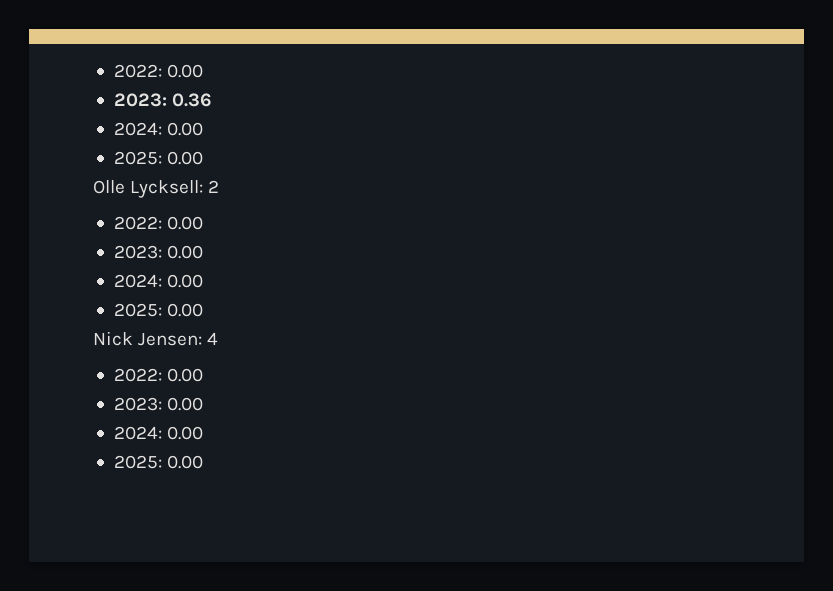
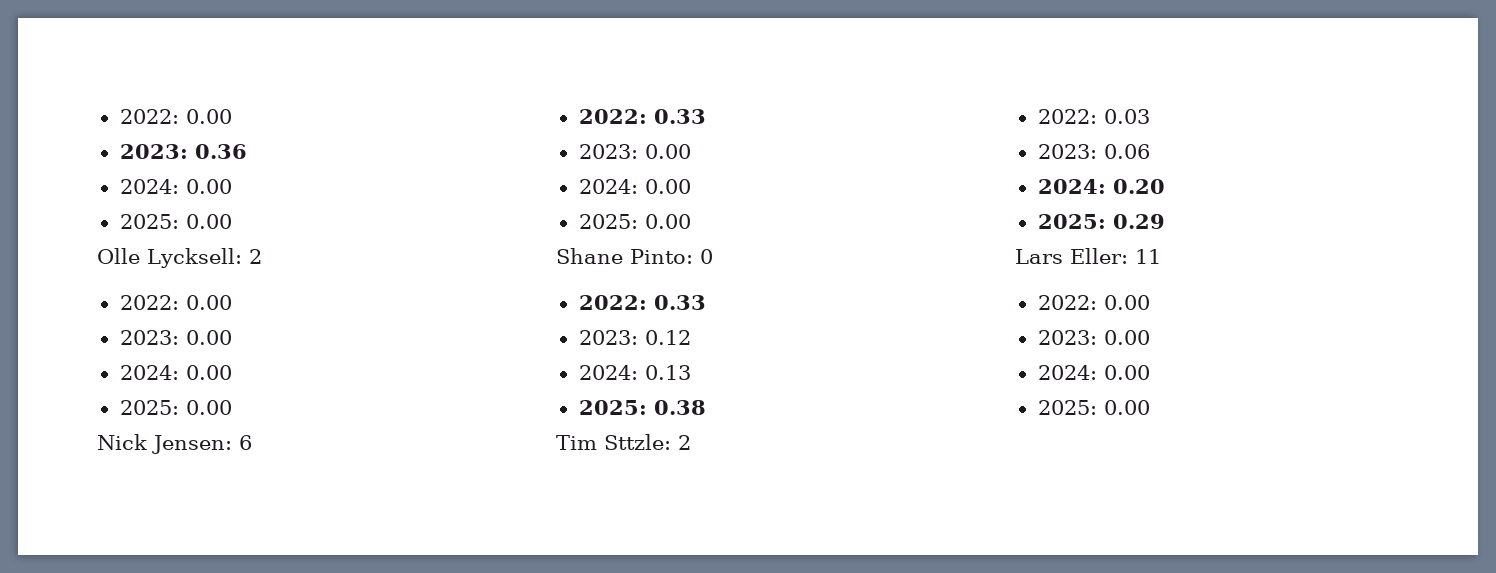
[207,332,219,345] 4 -> [239,435,252,450] [578,109,706,124] [578,144,691,159] [578,179,691,194] [578,214,691,229] [556,248,713,264] [578,295,706,310] [578,330,691,345] [578,365,691,380] [578,400,706,415] [556,434,691,450] [1037,109,1150,124] [1037,144,1150,159] [1037,179,1165,194] [1037,214,1165,229] [1015,248,1161,264] 6 // 2022: 0.33 // 2023: 0.00 // 2024: 0.00 // 2025: 0.00 // Shane Pinto: 0 // 2022: 0.33 // 2023: 0.12 // 2024: 0.13 // 2025: 0.38 // Tim Sttzle: 2 // 2022: 0.03 // 2023: 0.06 // 2024: 0.20 // 2025: 0.29 // Lars Eller: 11

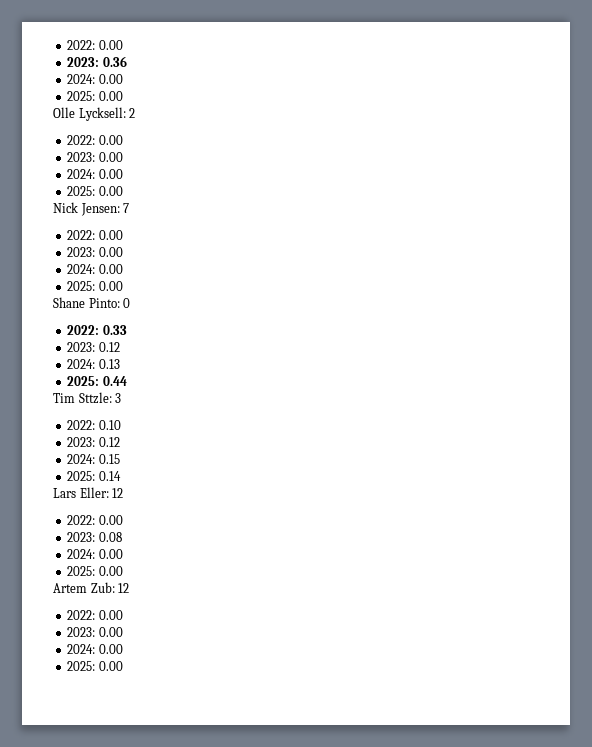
[239,435,252,450] [578,109,706,124] 6 // 2022: 0.33 -> [123,203,130,213] [67,230,123,240] 7 // 2022: 0.00
[653,400,706,415] 0.38 -> [102,376,127,386] 0.44
[678,435,691,450] [1037,109,1150,124] [1037,144,1150,159] [1037,179,1165,194] [1037,214,1165,229] 2 // 2022: 0.03 // 2023: 0.06 // 2024: 0.20 // 2025: 0.29 -> [115,393,122,403] [67,420,121,430] [67,437,120,447] [67,454,120,464] [67,471,121,481] 3 // 2022: 0.10 // 2023: 0.12 // 2024: 0.15 // 2025: 0.14
[1135,249,1161,264] 11 -> [112,488,124,498] [67,515,123,525] [67,532,122,542] [67,549,123,559] [67,566,123,576] [53,582,130,593] 12 // 2022: 0.00 // 2023: 0.08 // 2024: 0.00 // 2025: 0.00 // Artem Zub: 12

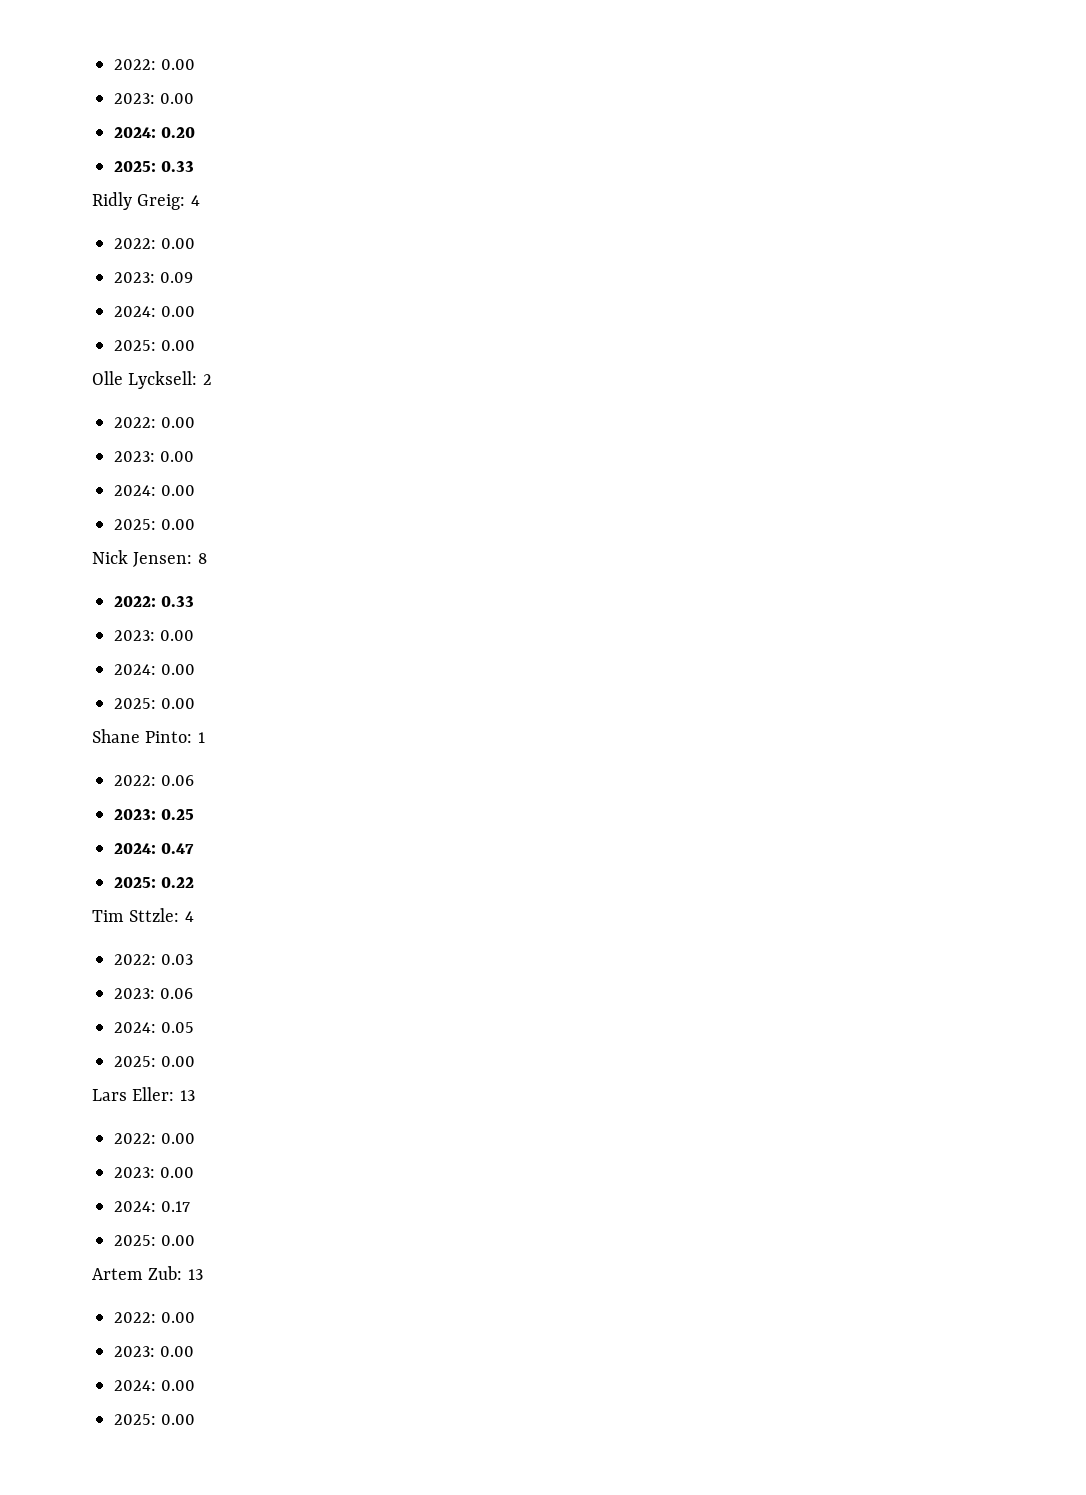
[67,40,123,50] [67,56,127,67] 2022: 0.00 // 2023: 0.36 -> [114,59,196,70] [114,93,195,104] [114,127,196,138] [114,161,195,172] [92,192,200,210] [114,238,196,249] [114,272,194,283] 2022: 0.00 // 2023: 0.00 // 2024: 0.20 // 2025: 0.33 // Ridly Greig: 4 // 2022: 0.00 // 2023: 0.09
[123,203,130,213] [67,230,123,240] [67,247,123,257] [67,264,123,274] [67,281,123,291] [53,297,131,308] [67,325,127,335] [67,342,120,352] [67,359,120,369] [67,376,127,386] [53,392,122,404] [67,420,121,430] [67,437,120,447] [67,454,120,464] [67,471,121,481] [53,487,124,498] [67,515,123,525] [67,532,122,542] [67,549,123,559] [67,566,123,576] [53,582,130,593] [67,610,123,620] [67,627,123,637] [67,644,123,654] [67,661,123,671] 7 // 2022: 0.00 // 2023: 0.00 // 2024: 0.00 // 2025: 0.00 // Shane Pinto: 0 // 2022: 0.33 // 2023: 0.12 // 2024: 0.13 // 2025: 0.44 // Tim Sttzle: 3 // 2022: 0.10 // 2023: 0.12 // 2024: 0.15 // 2025: 0.14 // Lars Eller: 12 // 2022: 0.00 // 2023: 0.08 // 2024: 0.00 // 2025: 0.00 // Artem Zub: 12 // 2022: 0.00 // 2023: 0.00 // 2024: 0.00 // 2025: 0.00 -> [197,553,207,564] [114,596,195,607] [114,630,195,641] [114,664,196,675] [114,698,196,709] [92,729,205,743] [114,775,195,786] [114,809,195,820] [114,843,195,854] [114,877,195,888] [92,908,194,922] [114,954,194,965] [114,988,194,999] [114,1022,195,1033] [114,1056,196,1067] [92,1087,195,1101] [114,1133,196,1144] [114,1167,195,1178] [114,1201,191,1212] [114,1235,196,1246] [92,1266,203,1280] [114,1312,196,1323] [114,1346,195,1357] [114,1380,196,1391] [114,1414,196,1425] 8 // 2022: 0.33 // 2023: 0.00 // 2024: 0.00 // 2025: 0.00 // Shane Pinto: 1 // 2022: 0.06 // 2023: 0.25 // 2024: 0.47 // 2025: 0.22 // Tim Sttzle: 4 // 2022: 0.03 // 2023: 0.06 // 2024: 0.05 // 2025: 0.00 // Lars Eller: 13 // 2022: 0.00 // 2023: 0.00 // 2024: 0.17 // 2025: 0.00 // Artem Zub: 13 // 2022: 0.00 // 2023: 0.00 // 2024: 0.00 // 2025: 0.00

